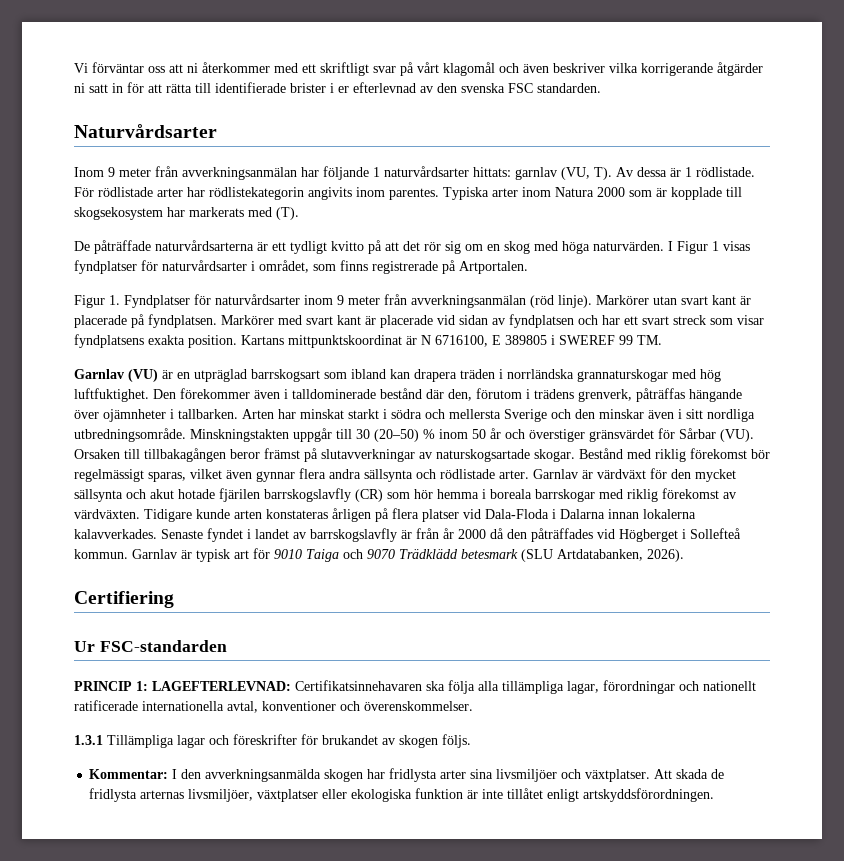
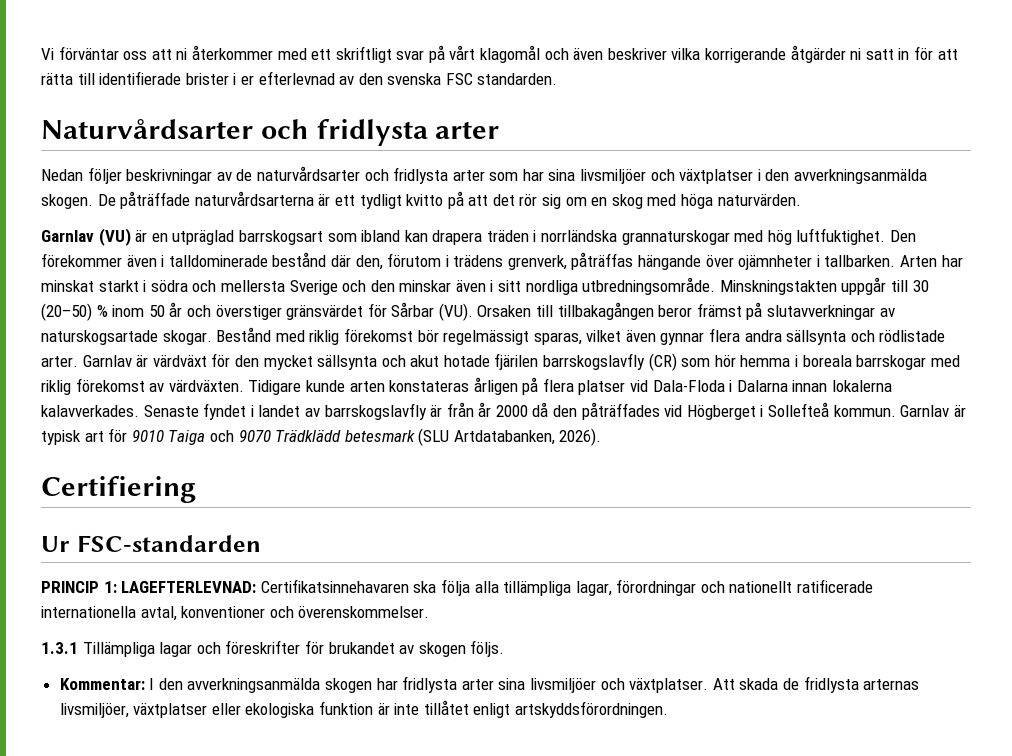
[74,166,755,180] [74,187,742,200] [74,207,299,220] // Inom 9 meter från avverkningsanmälan har följande 1 naturvårdsarter hittats: garnlav (VU, T). Av dessa är 1 rödlistade. För rödlistade arter har rödlistekategorin angivits inom parentes. Typiska arter inom Natura 2000 som är kopplade till skogsekosystem har markerats med (T). // -> [260,119,500,146] [41,166,928,184] [41,194,93,209] och fridlysta arter // Nedan följer beskrivningar av de naturvårdsarter och fridlysta arter som har sina livsmiljöer och växtplatser i den avverkningsanmälda skogen.
[668,241,750,254] [74,260,528,274] [74,294,751,308] [74,314,764,328] [74,334,662,348] I Figur 1 visas fyndplatser för naturvårdsarter i området, som finns registrerade på Artportalen. // Figur 1. Fyndplatser för naturvårdsarter inom 9 meter från avverkningsanmälan (röd linje). Markörer utan svart kant är placerade på fyndplatsen. Markörer med svart kant är placerade vid sidan av fyndplatsen och har ett svart streck som visar fyndplatsens exakta position. Kartans mittpunktskoordinat är N 6716100, E 389805 i SWEREF 99 TM. -> (801, 200) none

